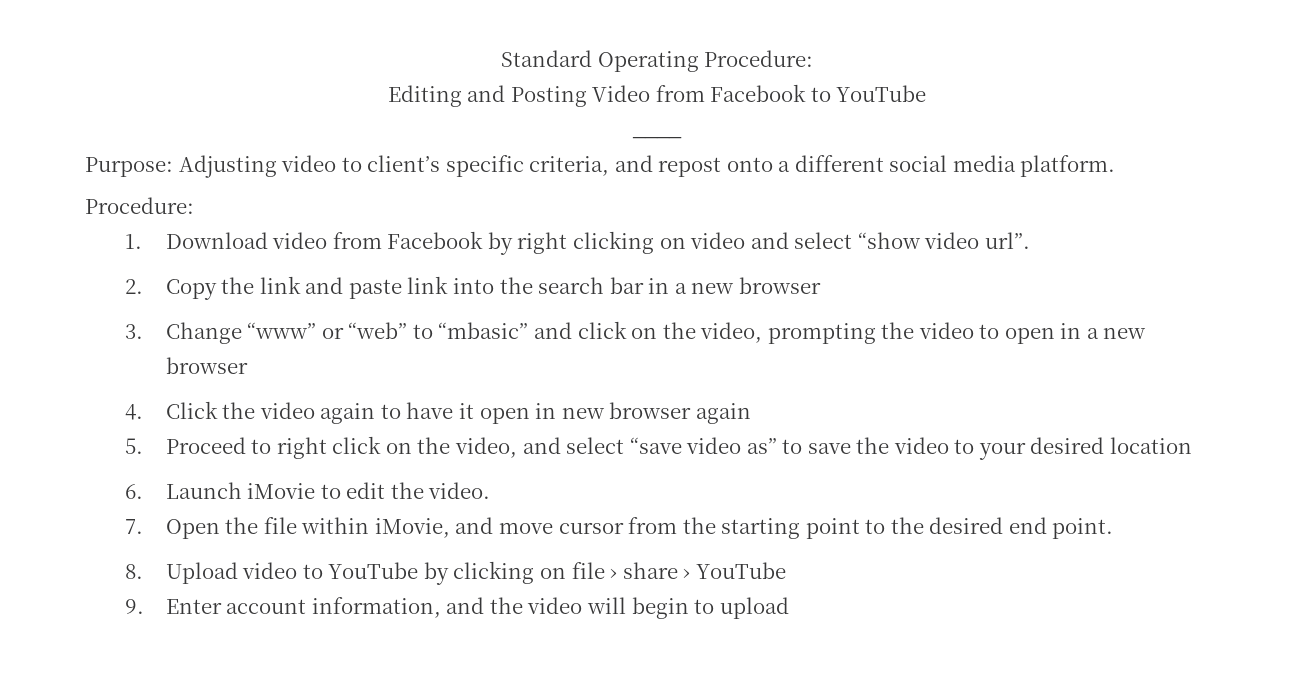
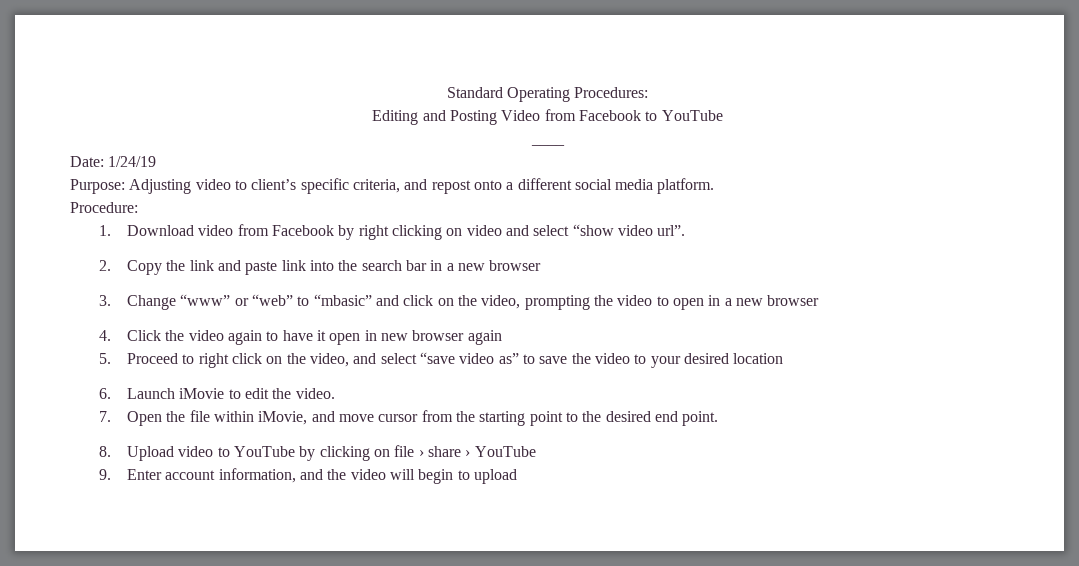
[704,50,814,67] Procedure: -> [574,87,649,98] Procedures:
(682, 138) none -> [70,156,157,167] // Date: 1/24/19

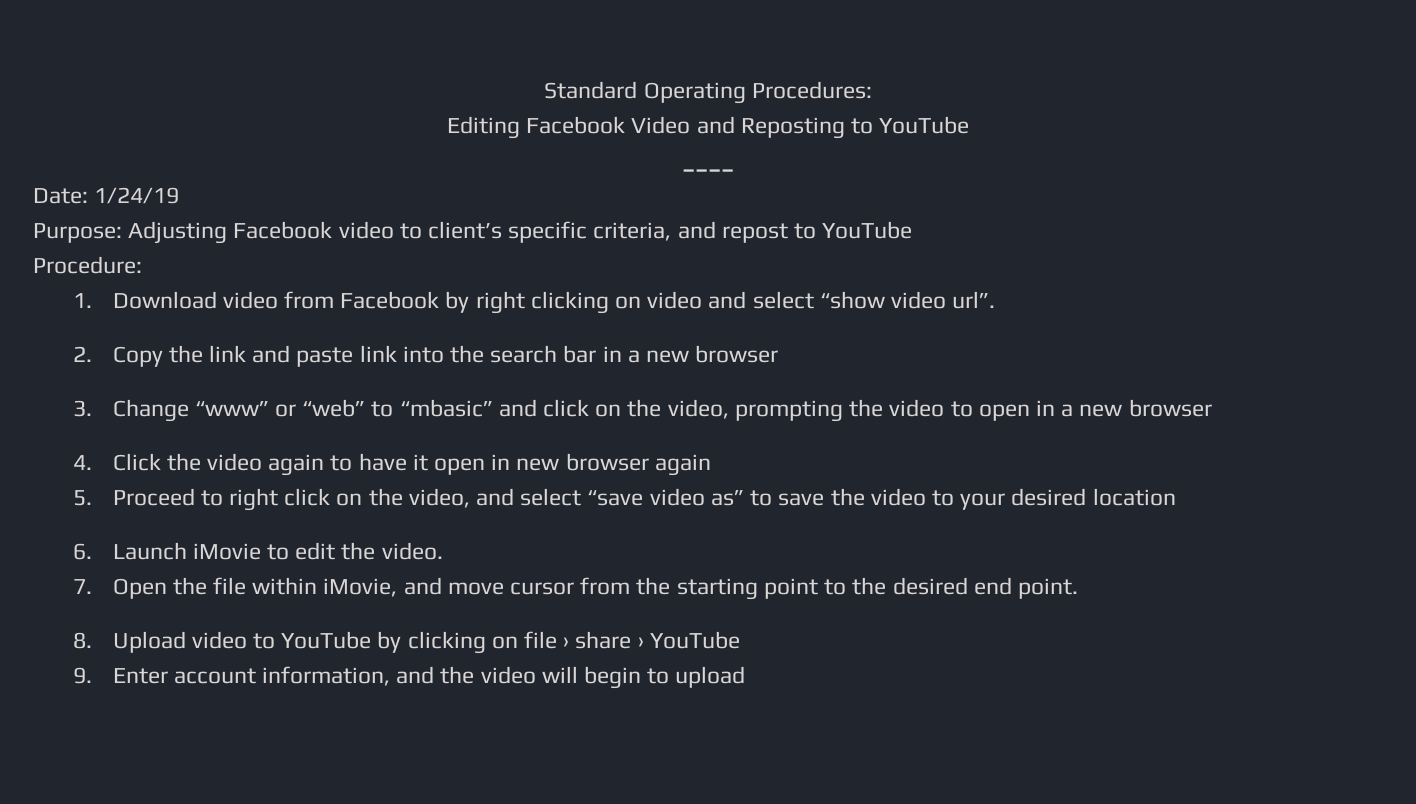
[422,109,641,125] and Posting Video from Facebook -> [526,116,845,139] Facebook Video and Reposting
(192, 186) none -> [233,221,333,239] Facebook
[473,178,715,194] onto a different social media platform. -> [794,221,913,239] to YouTube

